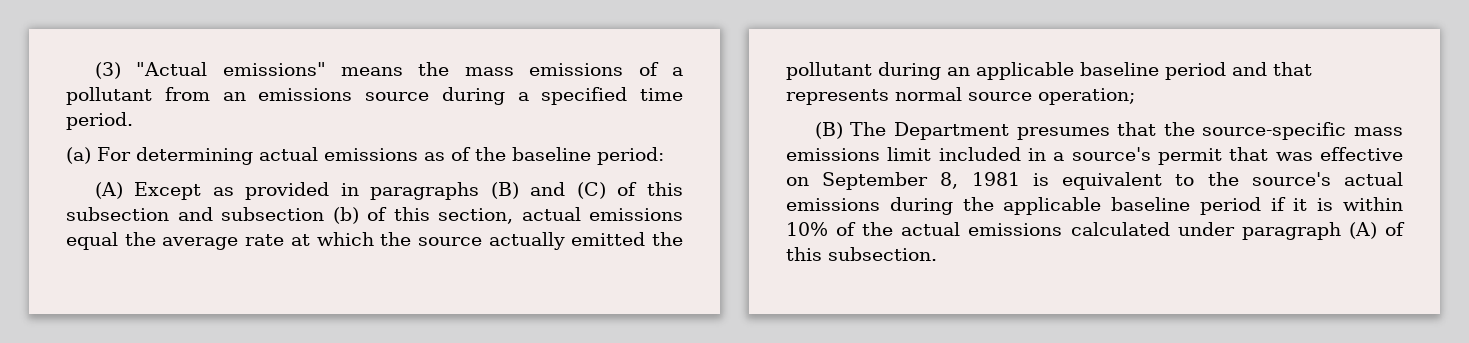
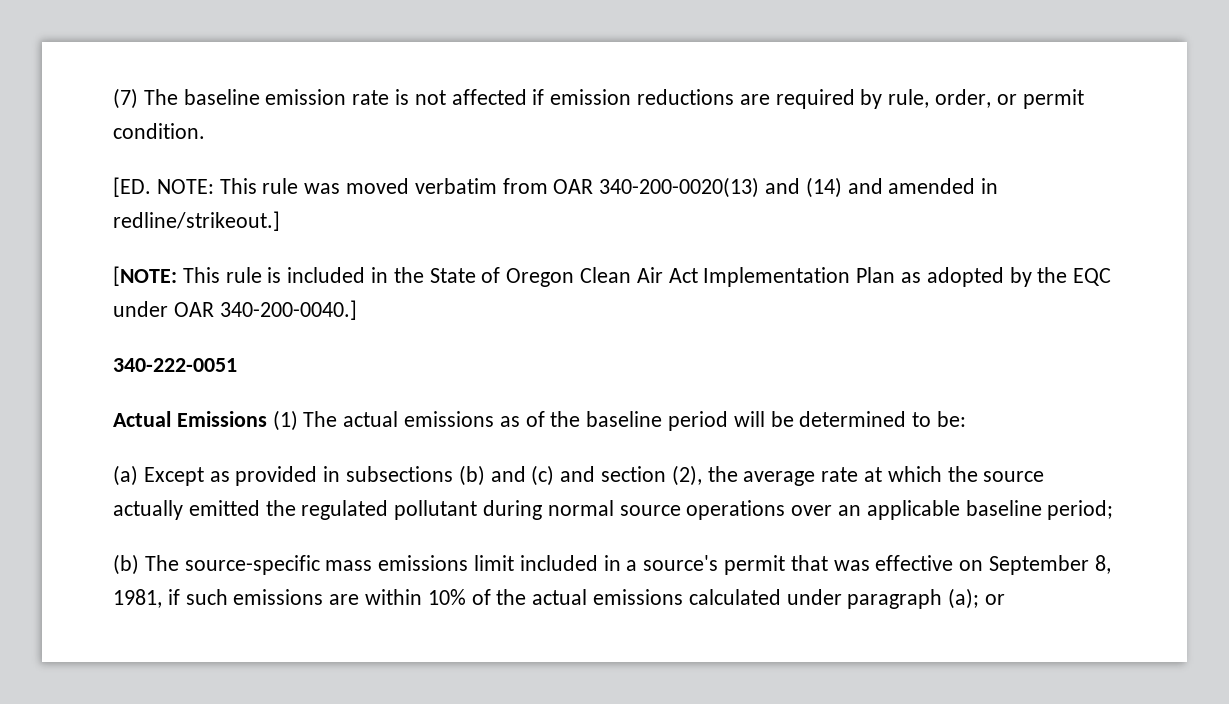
[94,62,683,79] [66,87,683,105] [66,112,133,130] [66,147,253,165] (3) "Actual emissions" means the mass emissions of a pollutant from an emissions source during a specified time period. // (a) For determining -> [113,88,1084,109] [113,123,205,139] [113,177,999,198] [113,211,280,231] [113,266,1112,287] [113,300,357,320] [113,358,237,372] [113,410,338,431] (7) The baseline emission rate is not affected if emission reductions are required by rule, order, or permit condition. // [ED. NOTE: This rule was moved verbatim from OAR 340-200-0020(13) and (14) and amended in redline/strikeout.] // [NOTE: This rule is included in the State of Oregon Clean Air Act Implementation Plan as adopted by the EQC under OAR 340-200-0040.] // 340-222-0051 // Actual Emissions (1) The
[596,147,664,165] [94,182,683,200] [66,207,683,224] [66,232,118,250] period: // (A) Except as provided in paragraphs (B) and (C) of this subsection and subsection (b) of this section, actual emissions equal -> [668,411,967,431] [113,465,702,486] period will be determined to be: // (a) Except as provided in subsections (b) and (c) and section (2),
(683, 239) none -> [301,500,389,520] regulated
[947,62,1312,80] [786,87,1135,105] [814,122,1195,140] an applicable baseline period and that represents normal source operation; // (B) The Department presumes that the -> [547,500,1114,520] [113,554,179,575] normal source operations over an applicable baseline period; // (b) The
[971,172,1403,190] [786,197,1334,215] 1981 is equivalent to the source's actual emissions during the applicable baseline period if it is -> [113,589,360,608] 1981, if such emissions are
[1348,222,1405,239] [786,247,937,261] (A) of this subsection. -> [948,588,1006,609] (a); or

